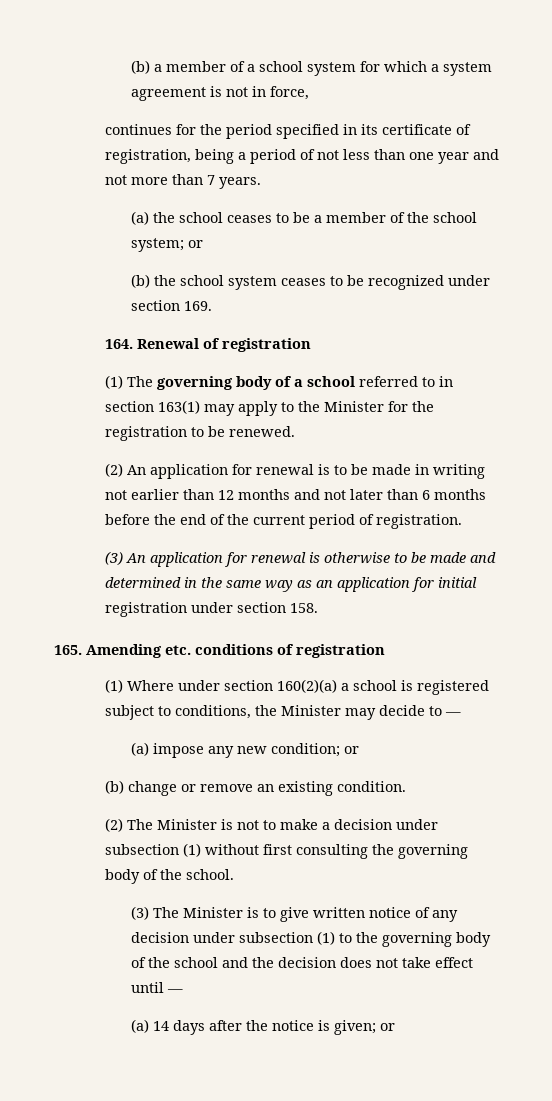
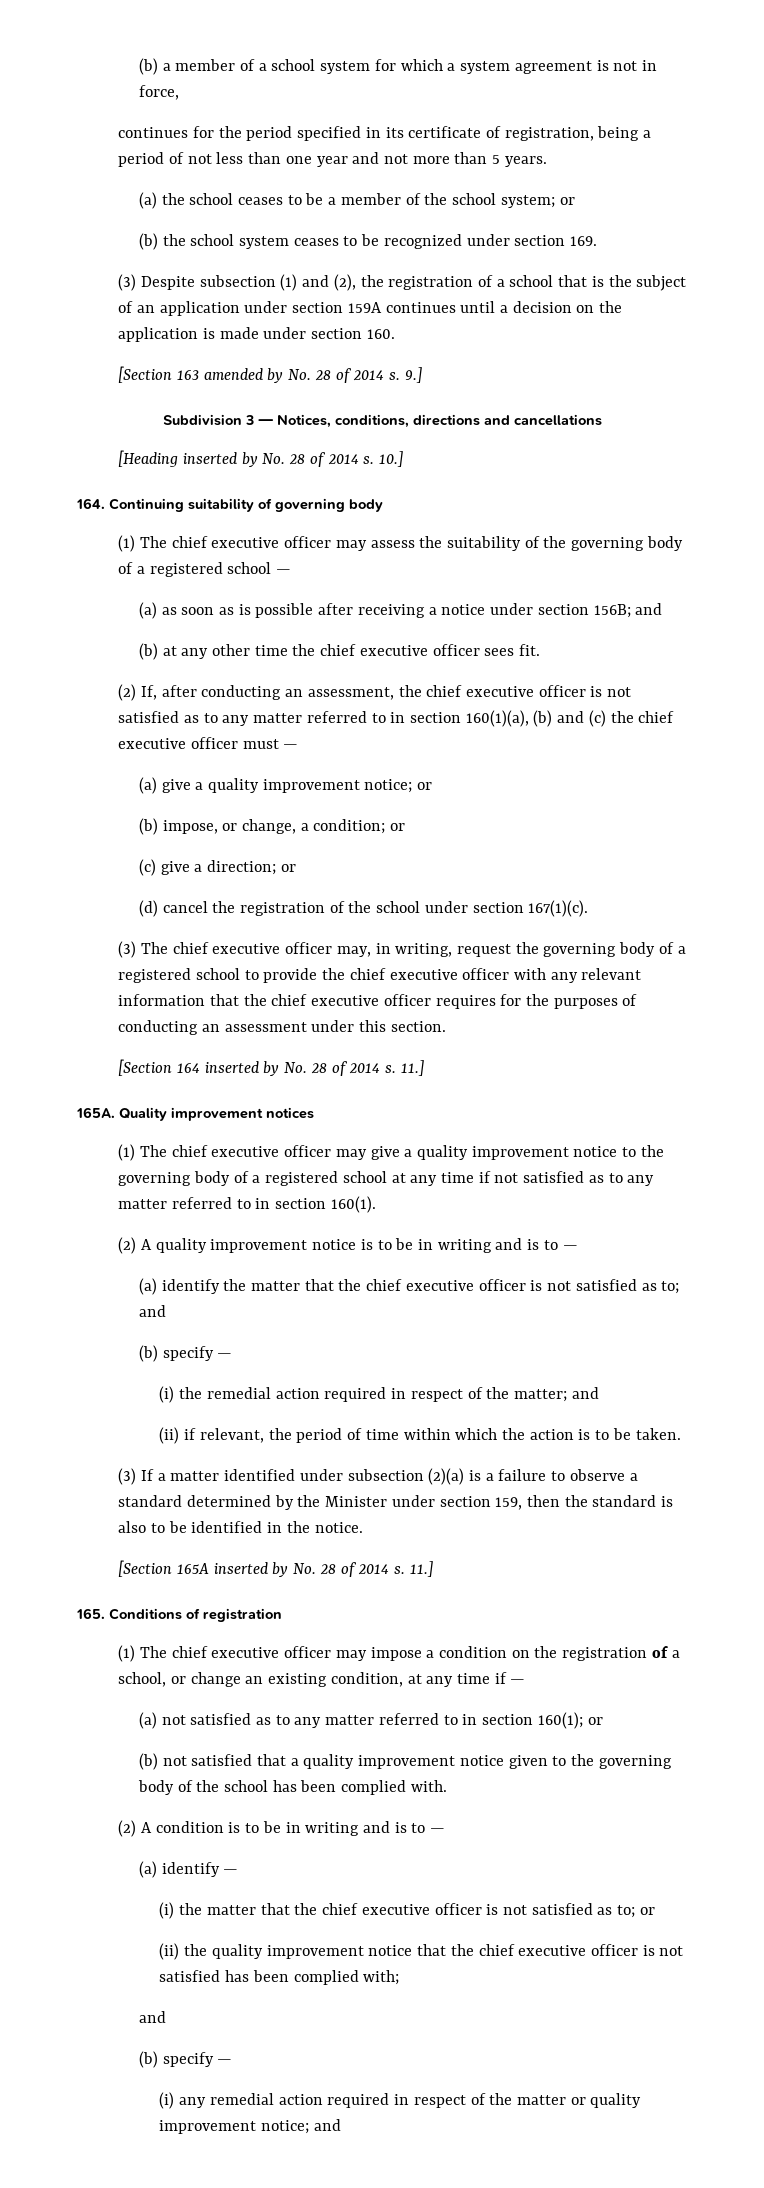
[207,175,216,185] 7 -> [492,155,501,164] 5
[105,338,312,352] [105,375,454,390] [105,400,435,416] [105,426,296,441] [105,463,486,479] [105,489,487,500] [105,514,463,529] [105,551,497,567] [105,577,478,592] [105,602,319,617] [54,644,385,658] [105,679,490,695] [105,705,462,720] [131,742,360,758] [105,780,407,796] [105,818,439,832] [105,843,469,859] [105,869,235,884] [131,906,459,922] [131,931,336,945] 164. Renewal of registration // (1) The governing body of a school referred to in section 163(1) may apply to the Minister for the registration to be renewed. // (2) An application for renewal is to be made in writing not earlier than 12 months and not later than 6 months before the end of the current period of registration. // (3) An application for renewal is otherwise to be made and determined in the same way as an application for initial registration under section 158. // 165. Amending etc. conditions of registration // (1) Where under section 160(2)(a) a school is registered subject to conditions, the Minister may decide to — // (a) impose any new condition; or // (b) change or remove an existing condition. // (2) The Minister is not to make a decision under subsection (1) without first consulting the governing body of the school. // (3) The Minister is to give written notice of any decision under subsection (1) -> [118,274,687,291] [118,301,623,316] [118,327,395,342] [118,366,422,383] [162,414,602,428] [118,450,404,467] [76,498,383,512] [118,535,683,552] [118,562,292,577] [138,602,663,619] [138,643,541,660] [118,684,632,701] [118,710,675,727] [118,737,299,749] [138,777,433,794] [138,818,406,835] [138,859,296,876] [138,900,589,917] [118,941,686,958] [118,968,642,983] [118,994,638,1009] [118,1020,446,1035] [118,1059,424,1076] [76,1107,314,1121] [118,1144,664,1161] [118,1171,655,1186] [118,1196,376,1213] [118,1237,578,1254] [138,1278,680,1295] [138,1305,166,1317] [138,1345,233,1362] [159,1386,599,1403] [159,1427,681,1444] [118,1468,638,1485] [118,1495,674,1510] [118,1521,363,1533] [118,1560,433,1577] [76,1608,282,1622] [118,1645,680,1662] [118,1672,526,1687] [138,1712,603,1729] [138,1753,548,1770] (3) Despite subsection (1) and (2), the registration of a school that is the subject of an application under section 159A continues until a decision on the application is made under section 160. // [Section 163 amended by No. 28 of 2014 s. 9.] // Subdivision 3 — Notices, conditions, directions and cancellations // [Heading inserted by No. 28 of 2014 s. 10.] // 164. Continuing suitability of governing body // (1) The chief executive officer may assess the suitability of the governing body of a registered school — // (a) as soon as is possible after receiving a notice under section 156B; and // (b) at any other time the chief executive officer sees fit. // (2) If, after conducting an assessment, the chief executive officer is not satisfied as to any matter referred to in section 160(1)(a), (b) and (c) the chief executive officer must — // (a) give a quality improvement notice; or // (b) impose, or change, a condition; or // (c) give a direction; or // (d) cancel the registration of the school under section 167(1)(c). // (3) The chief executive officer may, in writing, request the governing body of a registered school to provide the chief executive officer with any relevant information that the chief executive officer requires for the purposes of conducting an assessment under this section. // [Section 164 inserted by No. 28 of 2014 s. 11.] // 165A. Quality improvement notices // (1) The chief executive officer may give a quality improvement notice to the governing body of a registered school at any time if not satisfied as to any matter referred to in section 160(1). // (2) A quality improvement notice is to be in writing and is to — // (a) identify the matter that the chief executive officer is not satisfied as to; and // (b) specify — // (i) the remedial action required in respect of the matter; and // (ii) if relevant, the period of time within which the action is to be taken. // (3) If a matter identified under subsection (2)(a) is a failure to observe a standard determined by the Minister under section 159, then the standard is also to be identified in the notice. // [Section 165A inserted by No. 28 of 2014 s. 11.] // 165. Conditions of registration // (1) The chief executive officer may impose a condition on the registration of a school, or change an existing condition, at any time if — // (a) not satisfied as to any matter referred to in section 160(1); or // (b) not satisfied that a quality improvement notice given
[222,957,474,968] [131,982,184,993] [131,1019,396,1035] and the decision does not take effect until — // (a) 14 days after the notice is given; or -> [272,1780,447,1795] [118,1820,446,1837] [138,1861,239,1878] [159,1902,655,1919] [159,1943,684,1960] [159,1970,400,1985] [138,2011,166,2023] [138,2051,233,2068] [159,2092,642,2109] [159,2119,341,2134] has been complied with. // (2) A condition is to be in writing and is to — // (a) identify — // (i) the matter that the chief executive officer is not satisfied as to; or // (ii) the quality improvement notice that the chief executive officer is not satisfied has been complied with; // and // (b) specify — // (i) any remedial action required in respect of the matter or quality improvement notice; and

